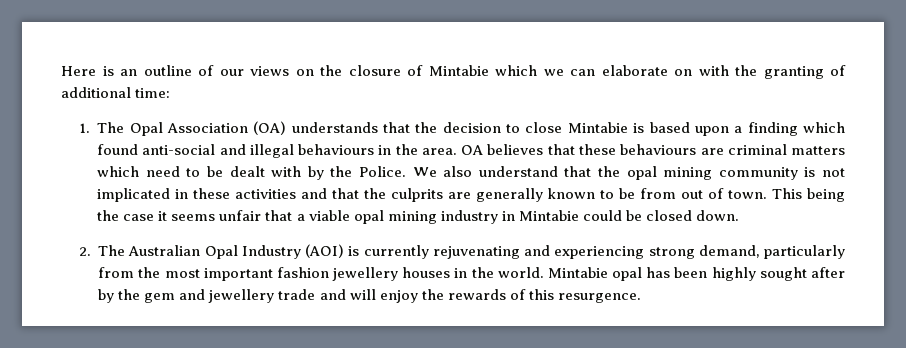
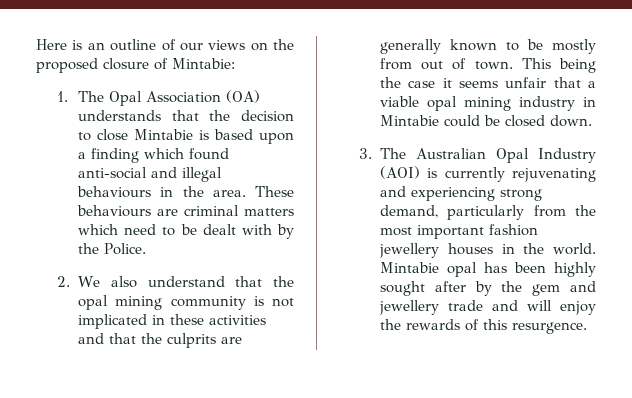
(342, 70) none -> [36,58,98,73] proposed
[428,65,846,79] [61,87,171,98] Mintabie which we can elaborate on with the granting of additional time: -> [172,58,235,69] Mintabie:
[461,144,616,155] OA believes that these -> [255,186,295,197] These
(407, 171) none -> [57,276,71,287] // 2.
(636, 193) none -> [552,39,596,54] mostly
[78,247,91,256] 2. -> [359,148,373,159] 3.

